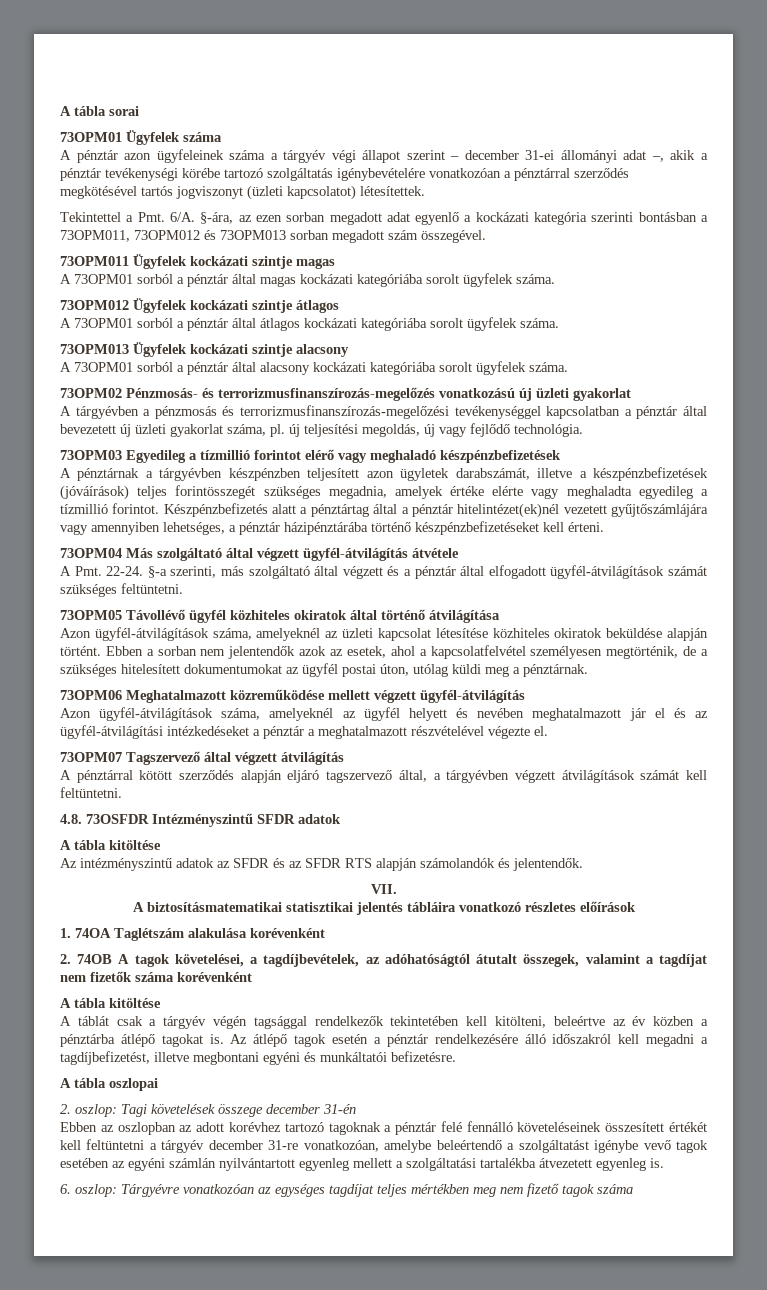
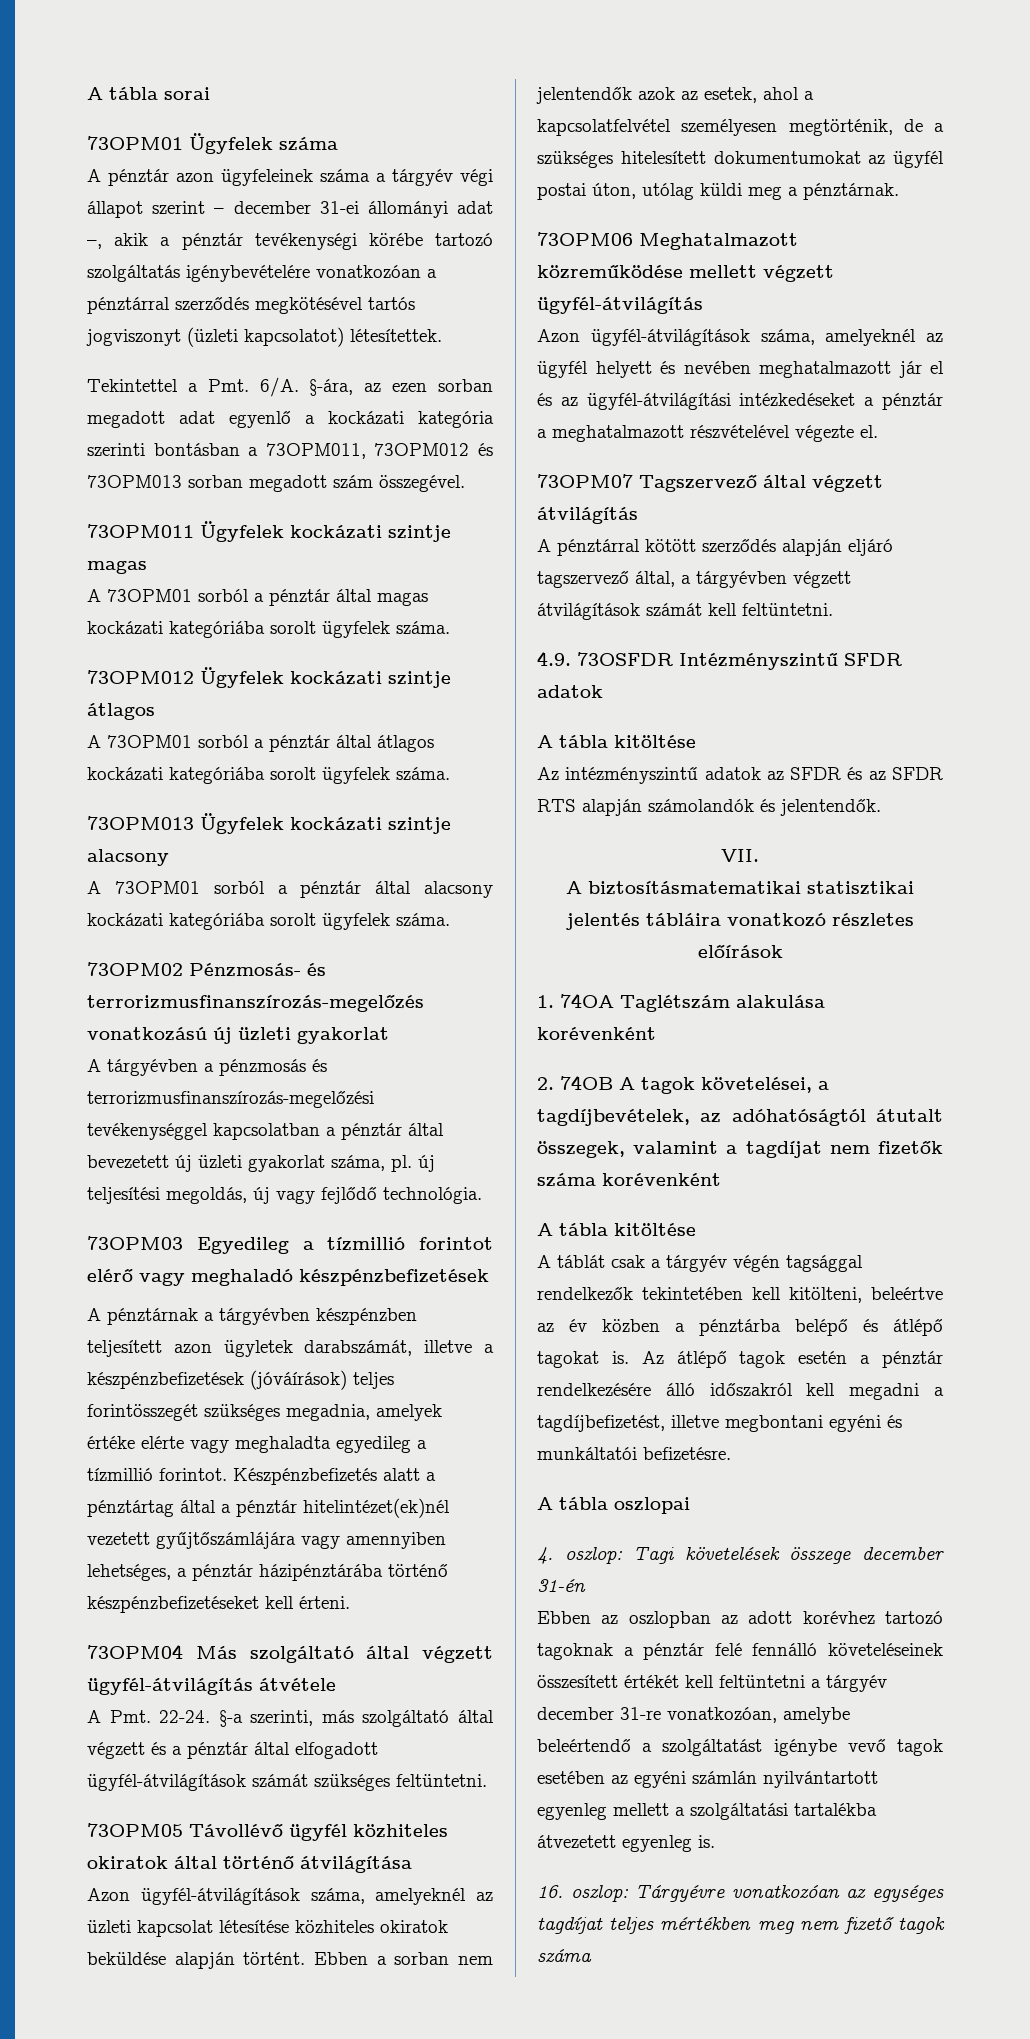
[60,814,82,824] 4.8. -> [537,651,571,666] 4.9.
(115, 1040) none -> [795,1319,878,1336] belépő és
[60,1104,71,1114] 2. -> [537,1547,553,1564] 4.
[60,1184,71,1194] 6. -> [537,1885,563,1898] 16.

